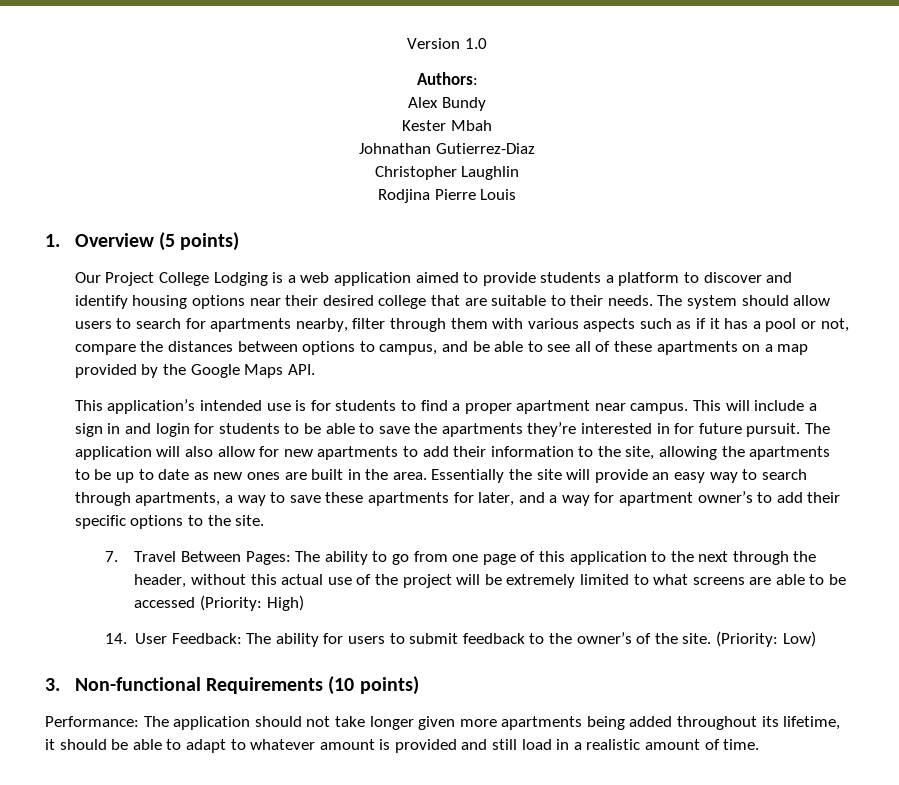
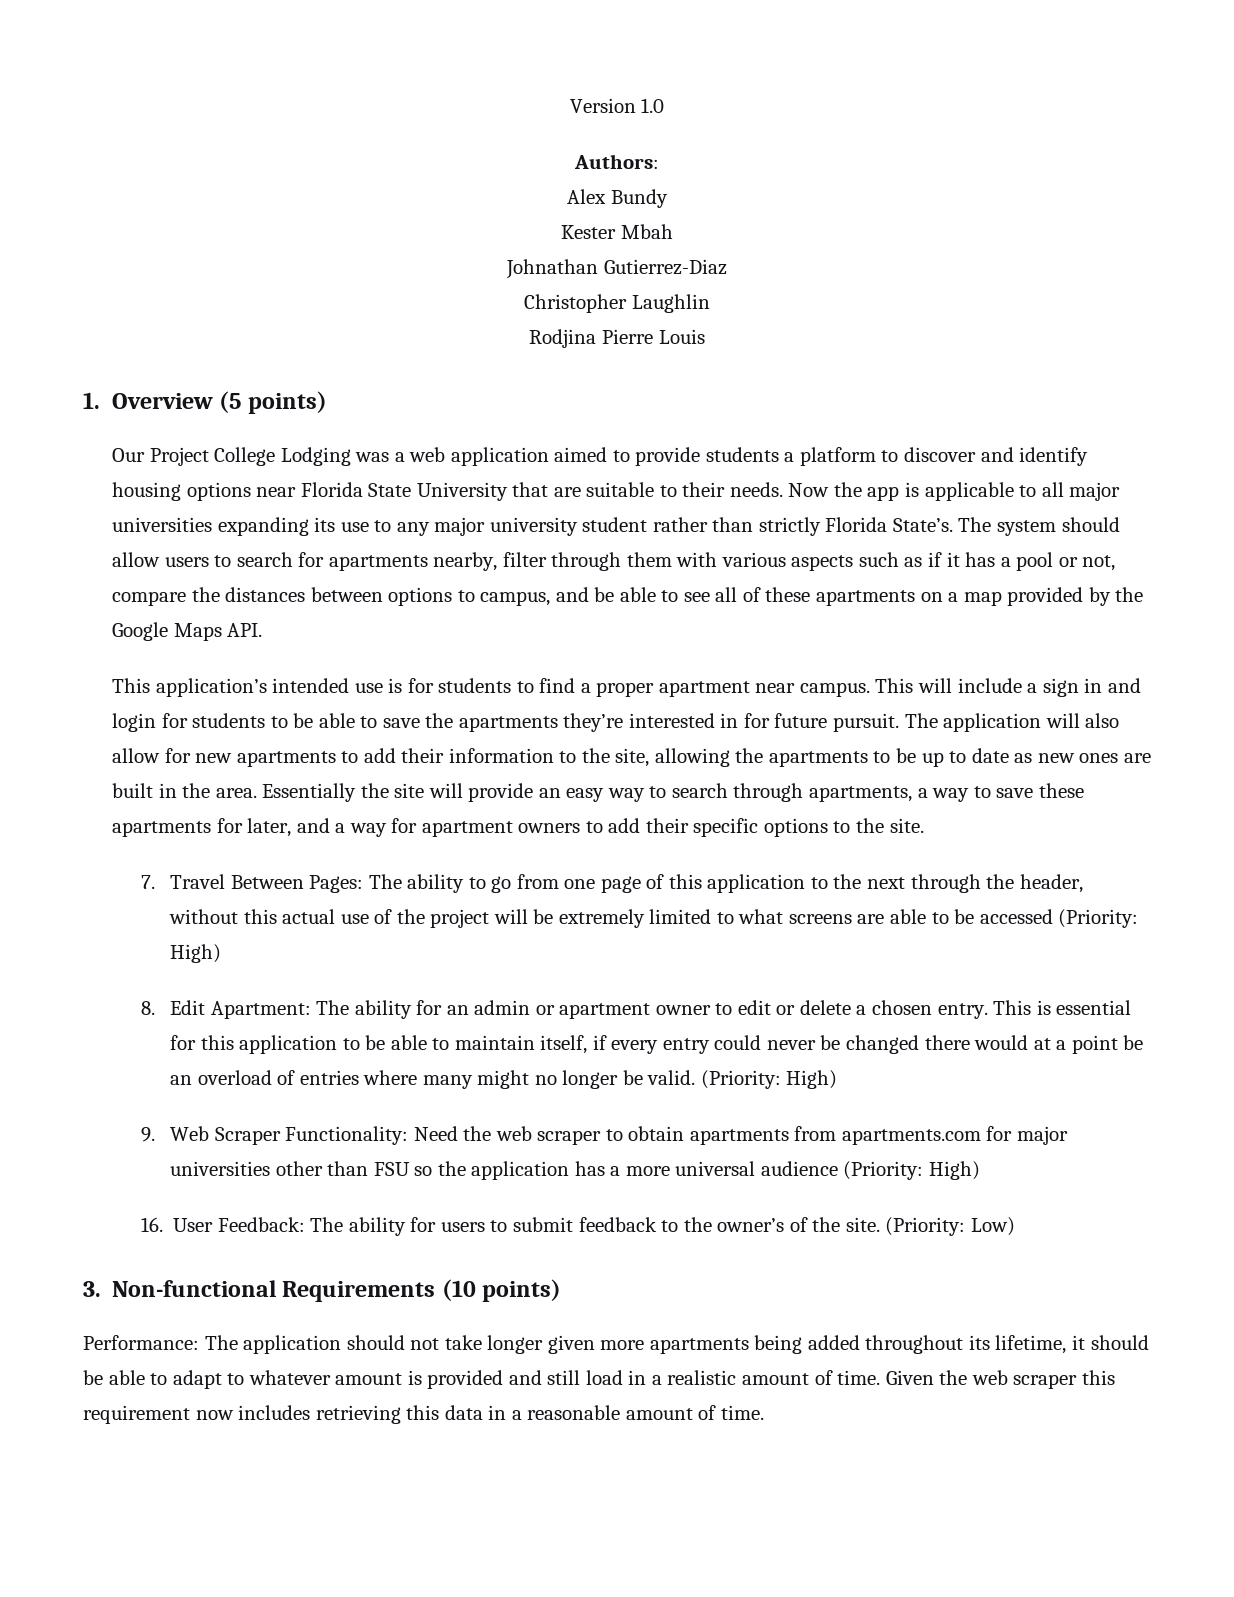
[272,272,284,283] is -> [355,452,390,462] was
[285,295,427,309] their desired college -> [300,482,508,501] Florida State University
(653, 300) none -> [788,482,1121,501] [111,517,953,536] Now the app is applicable to all major universities expanding its use to any major university student rather than strictly Florida State’s.
[697,491,753,503] owner’s -> [518,823,581,833] owners
[104,633,127,644] 14. -> [140,1000,1132,1019] [169,1035,1144,1054] [169,1070,838,1089] [140,1126,1068,1145] [169,1161,980,1180] [140,1217,163,1232] 8. Edit Apartment: The ability for an admin or apartment owner to edit or delete a chosen entry. This is essential for this application to be able to maintain itself, if every entry could never be changed there would at a point be an overload of entries where many might no longer be valid. (Priority: High) // 9. Web Scraper Functionality: Need the web scraper to obtain apartments from apartments.com for major universities other than FSU so the application has a more universal audience (Priority: High) // 16.
(760, 744) none -> [885,1370,1115,1389] [83,1405,764,1424] Given the web scraper this requirement now includes retrieving this data in a reasonable amount of time.

